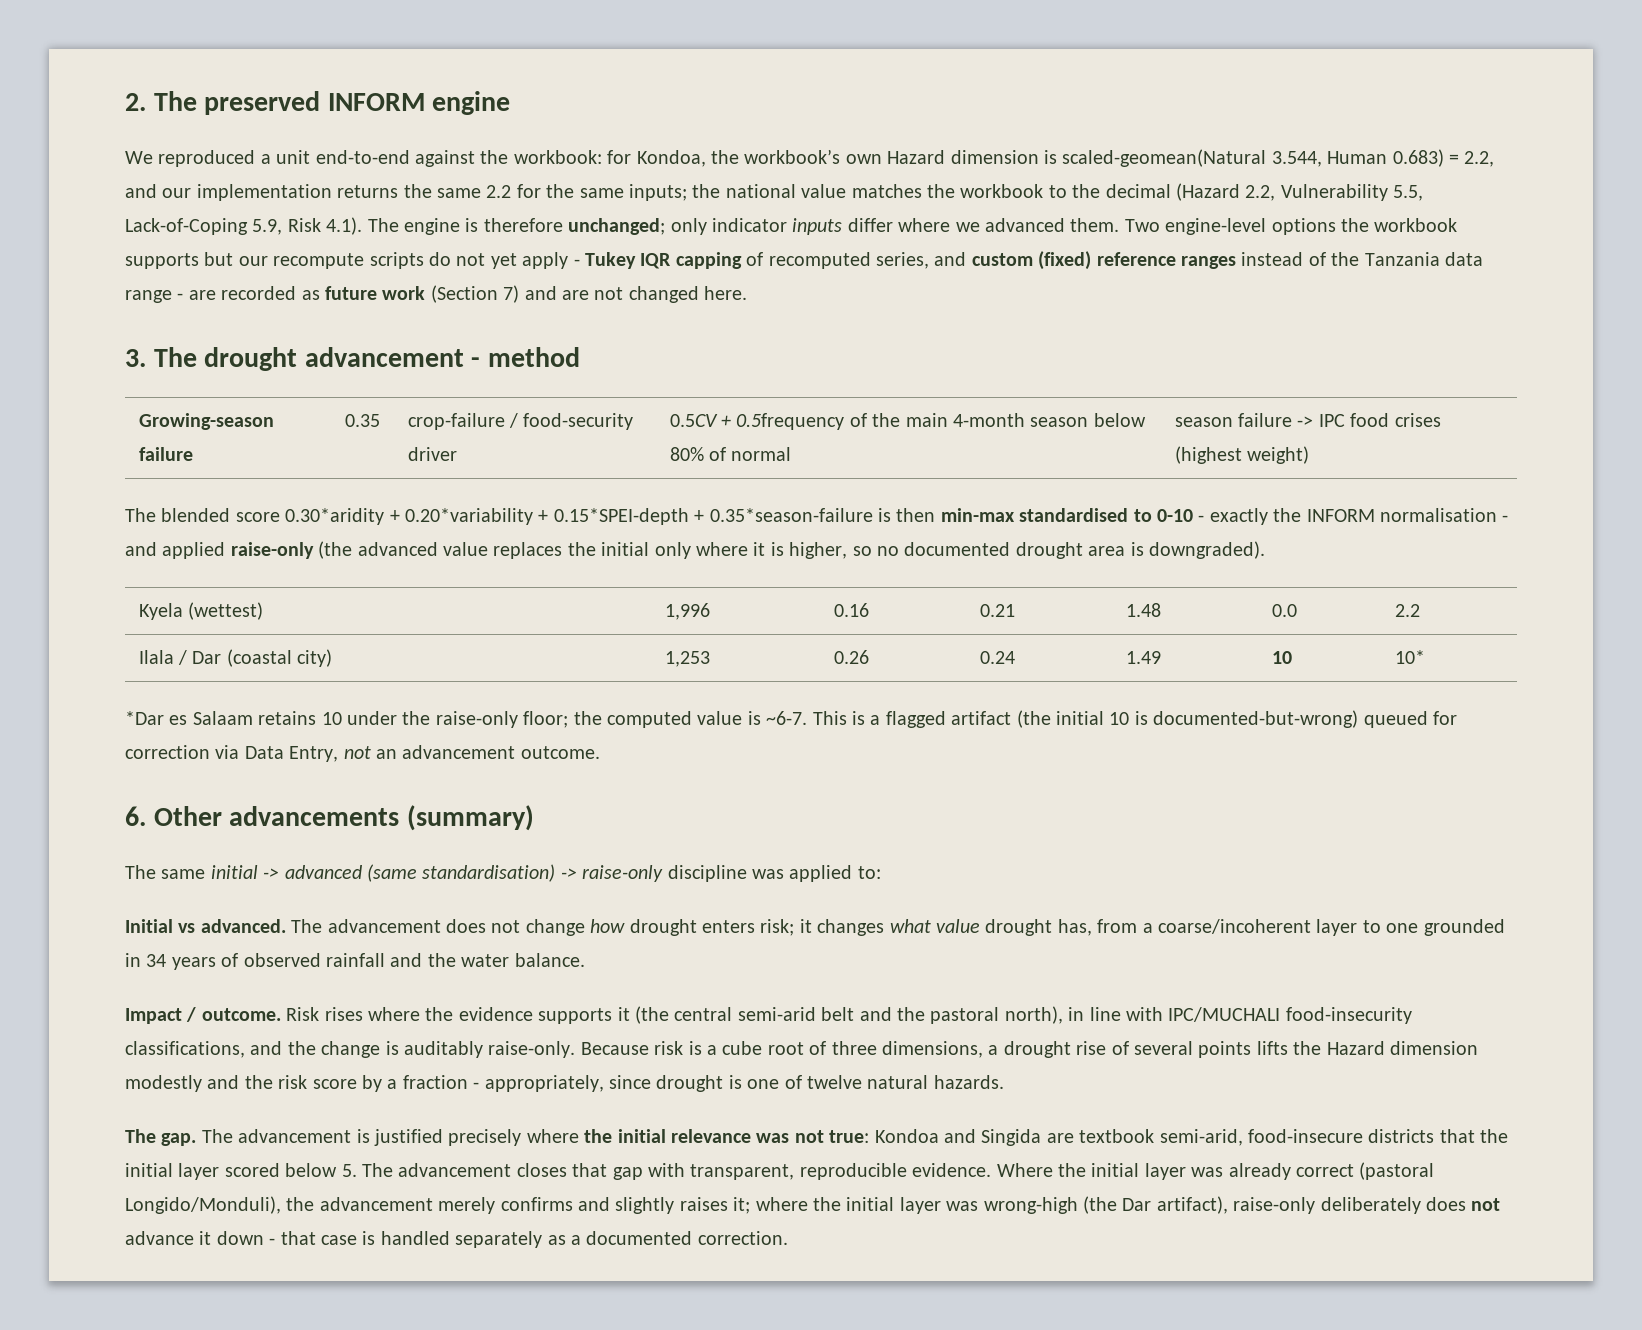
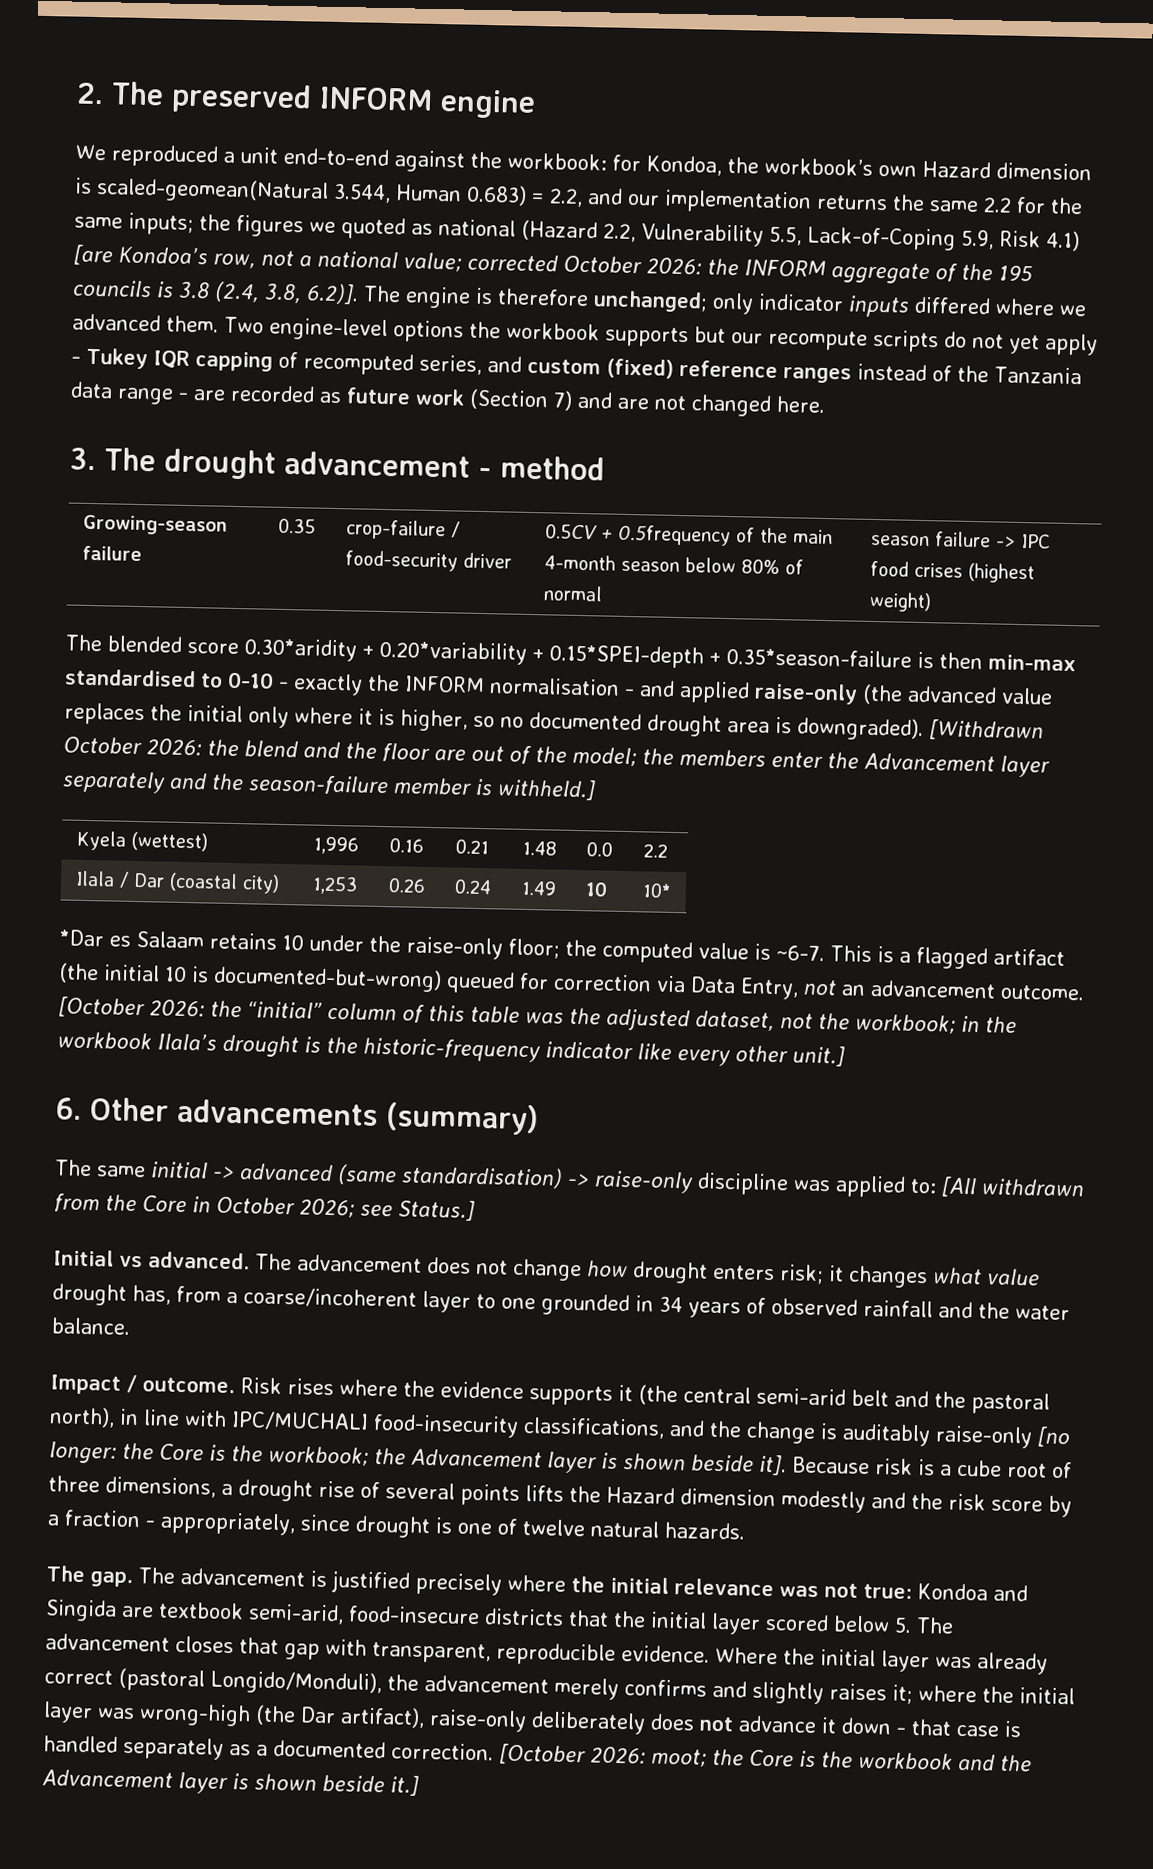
[725,184,1171,198] national value matches the workbook to the decimal -> [236,214,516,240] figures we quoted as national
[326,217,363,235] 4.1). -> [1045,230,1080,252] [73,244,1033,285] [72,279,359,305] 4.1) [are Kondoa’s row, not a national value; corrected October 2026: the INFORM aggregate of the 195 councils is 3.8 (2.4, 3.8, 6.2)].
[847,218,893,232] differ -> [914,296,991,315] differed
(1265, 550) none -> [929,719,1044,742] [63,736,1050,778] [62,770,596,801] [Withdrawn October 2026: the blend and the floor are out of the model; the members enter the Advancement layer separately and the season-failure member is withheld.]
(600, 752) none -> [58,996,1017,1034] [57,1031,845,1067] [October 2026: the “initial” column of this table was the adjusted dataset, not the workbook; in the workbook Ilala’s drought is the historic-frequency indicator like every other unit.]
(881, 872) none -> [941,1176,1085,1198] [54,1193,475,1221] [All withdrawn from the Core in October 2026; see Status.]
[488,1041,576,1058] raise-only. -> [935,1425,1071,1449] [49,1441,787,1476] raise-only [no longer: the Core is the workbook; the Advancement layer is shown beside it].
(788, 1238) none -> [499,1743,1032,1772] [42,1769,419,1796] [October 2026: moot; the Core is the workbook and the Advancement layer is shown beside it.]

